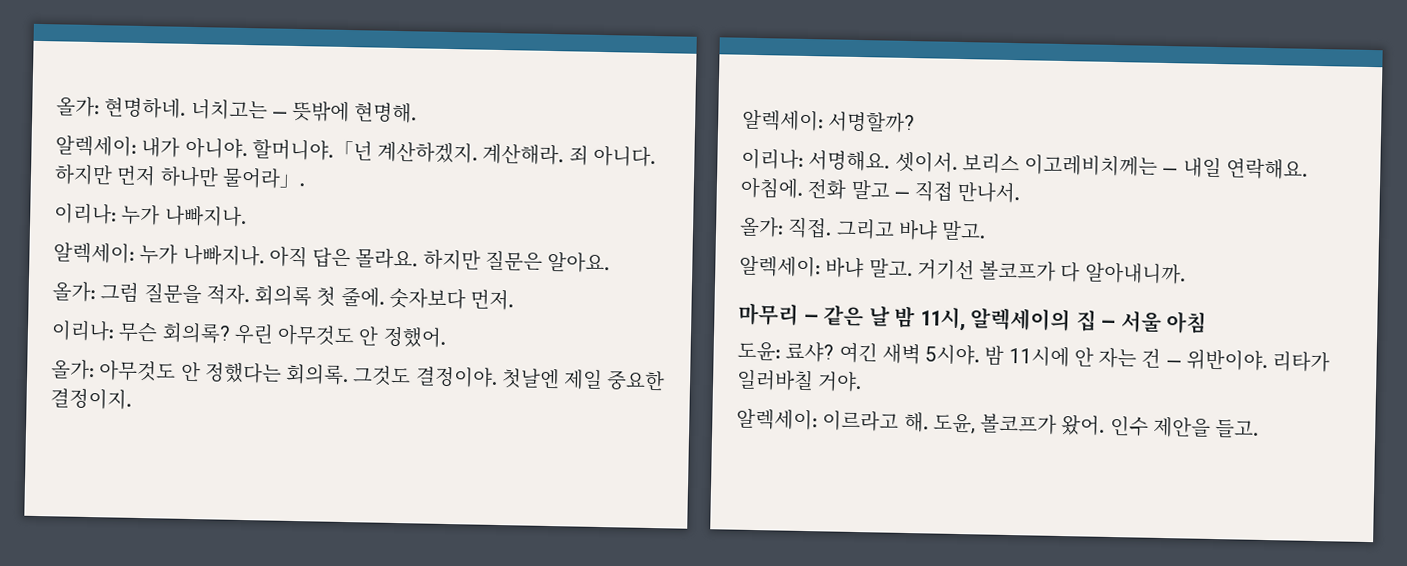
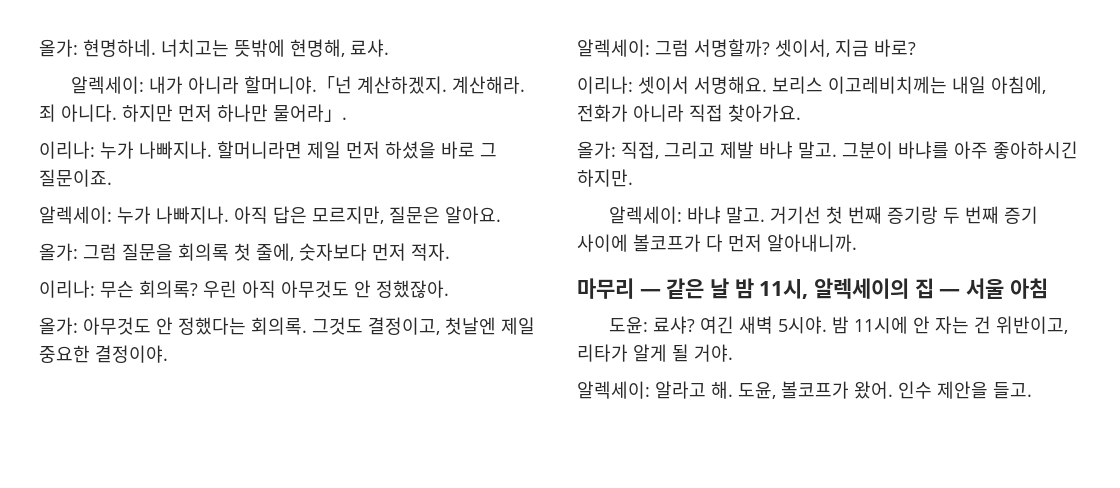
[271,100,418,124] — 뜻밖에 현명해. -> [234,39,389,57] 뜻밖에 현명해, 료샤.
[184,137,248,160] 아니야. -> [187,76,239,94] 아니라
(247, 216) none -> [217,141,497,159] [39,169,112,187] 할머니라면 제일 먼저 하셨을 바로 그 질문이죠.
[355,248,481,271] 몰라요. 하지만 -> [312,206,384,224] 모르지만,
[205,284,250,306] 적자. -> (173, 252) none
[340,286,515,311] 줄에. 숫자보다 먼저. -> [256,243,450,261] 줄에, 숫자보다 먼저 적자.
[277,324,447,348] 아무것도 안 정했어. -> [242,280,449,298] 아직 아무것도 안 정했잖아.
[414,366,498,388] 결정이야. -> [368,317,440,335] 결정이고,
[50,388,132,410] [742,109,824,132] 결정이지. // 알렉세이: -> [95,345,168,363] [577,39,689,57] 결정이야. // 알렉세이: 그럼
[741,148,1308,180] [740,177,1022,204] [739,216,987,241] [739,255,975,281] // 이리나: 서명해요. 셋이서. 보리스 이고레비치께는 — 내일 연락해요. 아침에. 전화 말고 — 직접 만나서. // 올가: 직접. 그리고 바냐 말고. // 알렉세이: 바냐 말고. 거기선 -> [775,39,916,57] [577,76,1046,94] [577,104,801,122] [577,141,1078,159] [577,169,633,187] [608,206,1038,224] [577,234,628,252] 셋이서, 지금 바로? // 이리나: 셋이서 서명해요. 보리스 이고레비치께는 내일 아침에, 전화가 아니라 직접 찾아가요. // 올가: 직접, 그리고 제발 바냐 말고. 그분이 바냐를 아주 좋아하시긴 하지만. // 알렉세이: 바냐 말고. 거기선 첫 번째 증기랑 두 번째 증기 사이에
(1081, 272) none -> [728,234,762,252] 먼저
[1165,349,1331,373] [736,368,814,392] — 위반이야. 리타가 일러바칠 -> [995,316,1068,334] [577,344,689,362] 위반이고, 리타가 알게 될
[822,410,900,432] 이르라고 -> [655,381,706,399] 알라고

